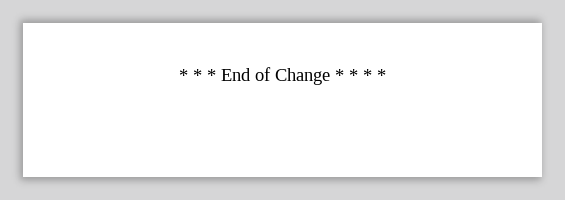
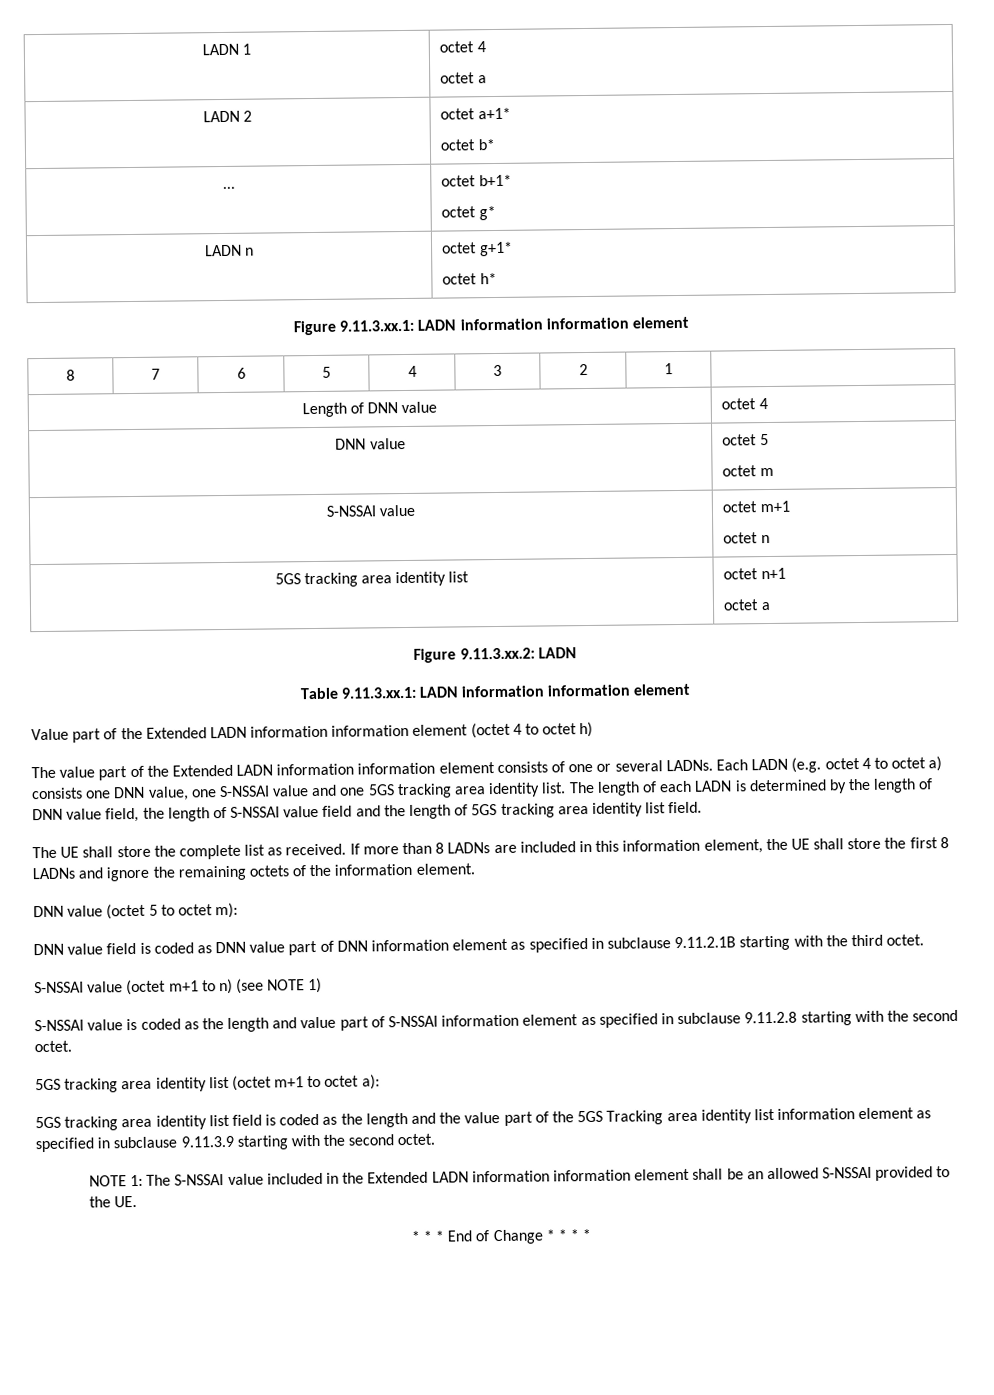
(179, 75) none -> [201,43,252,56] [439,41,486,53] [440,72,487,84] [202,110,253,123] [440,107,511,120] [440,138,495,151] [222,186,235,189] [441,174,512,187] [441,205,496,221] [204,244,255,257] [441,241,513,257] [442,272,497,285] [293,316,689,336] [66,369,75,381] [151,368,160,380] [236,367,246,379] [322,366,331,378] [407,365,417,377] [493,364,502,377] [578,363,588,376] [664,363,673,375] [301,401,438,418] [721,398,768,410] [335,437,406,450] [722,434,769,446] [722,465,774,477] [325,504,416,517] [722,500,790,513] [723,532,770,544] [274,571,470,588] [723,567,786,580] [723,599,771,611] [413,647,577,663] [299,683,691,700] [31,721,594,743] [31,756,943,781] [31,778,934,801] [32,801,703,823] [32,837,949,860] [32,863,475,882] [33,902,239,920] [33,934,925,956] [34,977,323,996] [34,1009,959,1032] [34,1040,72,1053] [35,1074,380,1093] [35,1107,932,1131] [35,1133,436,1153] [88,1166,951,1187] [88,1195,138,1208] LADN 1 | octet 4 // octet a // LADN 2 | octet a+1* // octet b* // … | octet b+1* // octet g* // LADN n | octet g+1* // octet h* // Figure 9.11.3.xx.1: LADN information information element // 8 | 7 | 6 | 5 | 4 | 3 | 2 | 1 | // Length of DNN value | octet 4 // DNN value | octet 5 // octet m // S-NSSAI value | octet m+1 // octet n // 5GS tracking area identity list | octet n+1 // octet a // Figure 9.11.3.xx.2: LADN // Table 9.11.3.xx.1: LADN information information element // Value part of the Extended LADN information information element (octet 4 to octet h) // The value part of the Extended LADN information information element consists of one or several LADNs. Each LADN (e.g. octet 4 to octet a) consists one DNN value, one S-NSSAI value and one 5GS tracking area identity list. The length of each LADN is determined by the length of DNN value field, the length of S-NSSAI value field and the length of 5GS tracking area identity list field. // The UE shall store the complete list as received. If more than 8 LADNs are included in this information element, the UE shall store the first 8 LADNs and ignore the remaining octets of the information element. // DNN value (octet 5 to octet m): // DNN value field is coded as DNN value part of DNN information element as specified in subclause 9.11.2.1B starting with the third octet. // S-NSSAI value (octet m+1 to n) (see NOTE 1) // S-NSSAI value is coded as the length and value part of S-NSSAI information element as specified in subclause 9.11.2.8 starting with the second octet. // 5GS tracking area identity list (octet m+1 to octet a): // 5GS tracking area identity list field is coded as the length and the value part of the 5GS Tracking area identity list information element as specified in subclause 9.11.3.9 starting with the second octet. // NOTE 1: The S-NSSAI value included in the Extended LADN information information element shall be an allowed S-NSSAI provided to the UE. //

